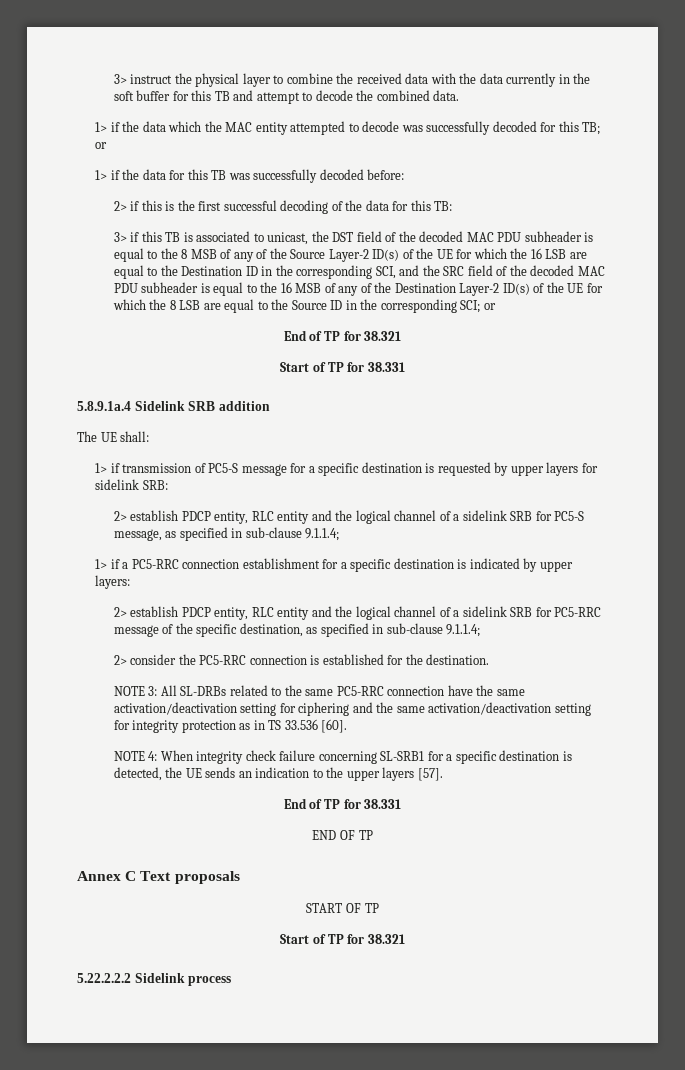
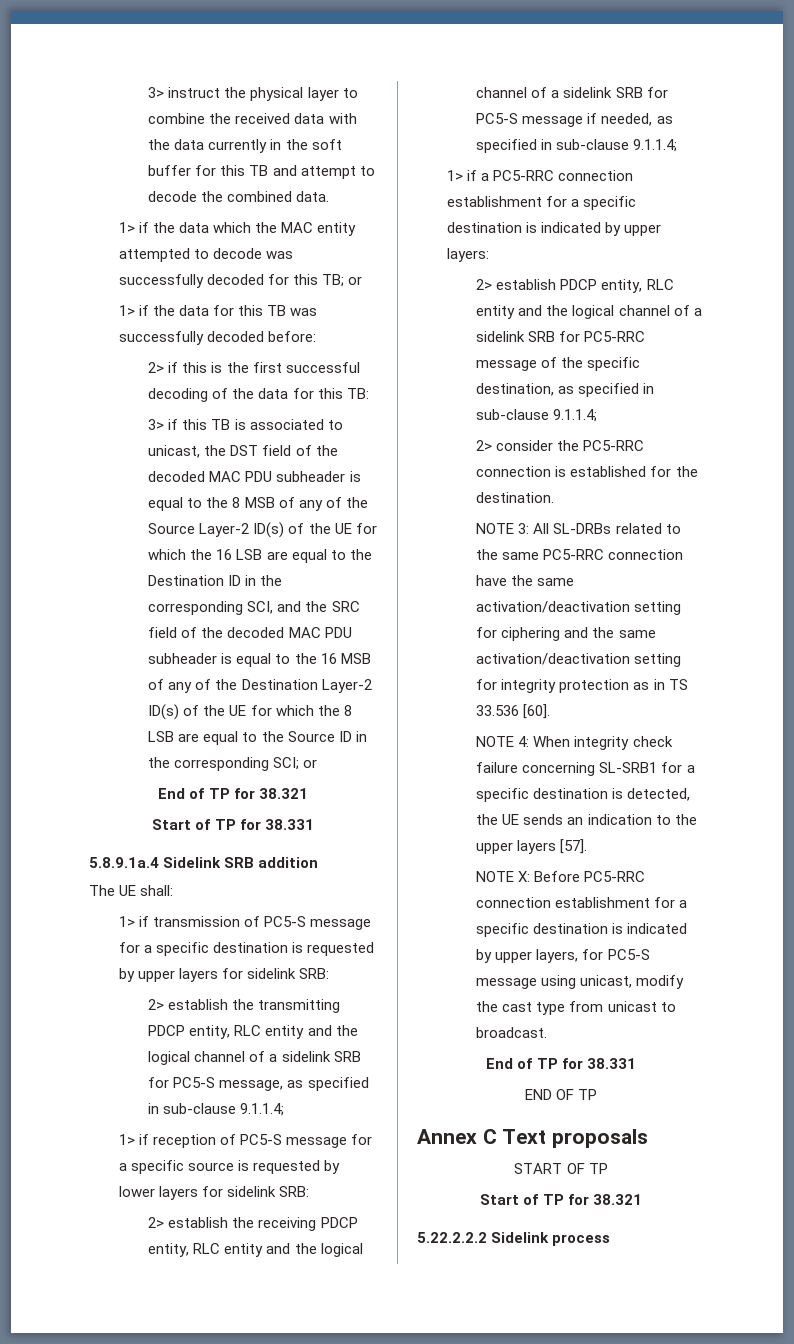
(179, 515) none -> [232,999,341,1013] the transmitting
(340, 534) none -> [118,1134,372,1148] [118,1160,340,1174] [118,1186,309,1200] [148,1217,358,1231] [148,1243,363,1257] [476,87,668,98] [476,113,673,127] [476,139,678,153] // 1> if reception of PC5-S message for a specific source is requested by lower layers for sidelink SRB: // 2> establish the receiving PDCP entity, RLC entity and the logical channel of a sidelink SRB for PC5-S message if needed, as specified in sub-clause 9.1.1.4;
(443, 774) none -> [476,871,646,882] [476,897,688,908] [476,923,688,937] [476,949,650,963] [476,975,685,989] [476,1001,676,1015] [476,1027,548,1038] // NOTE X: Before PC5-RRC connection establishment for a specific destination is indicated by upper layers, for PC5-S message using unicast, modify the cast type from unicast to broadcast.

